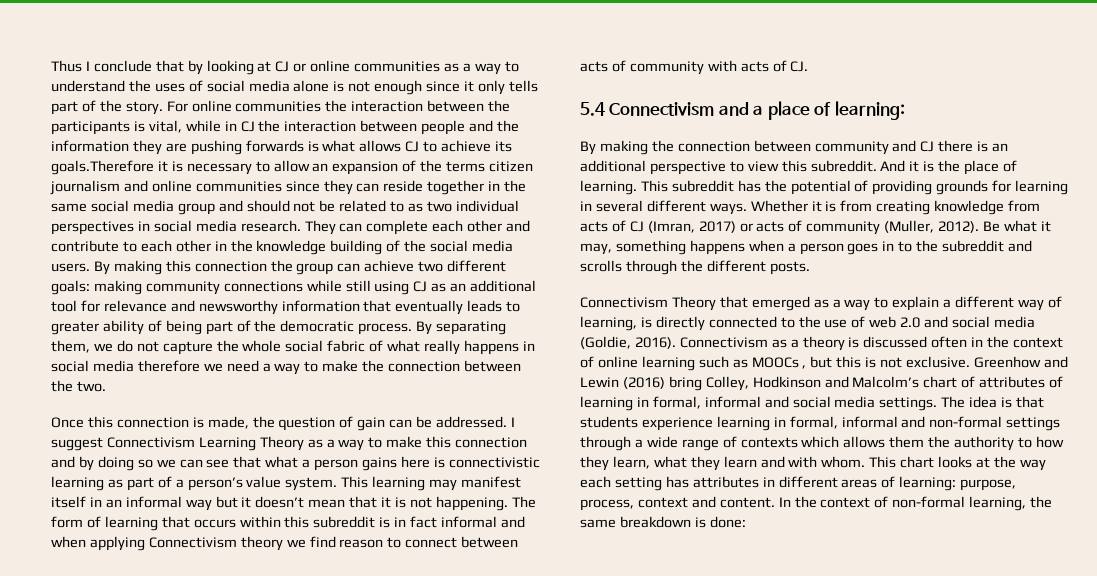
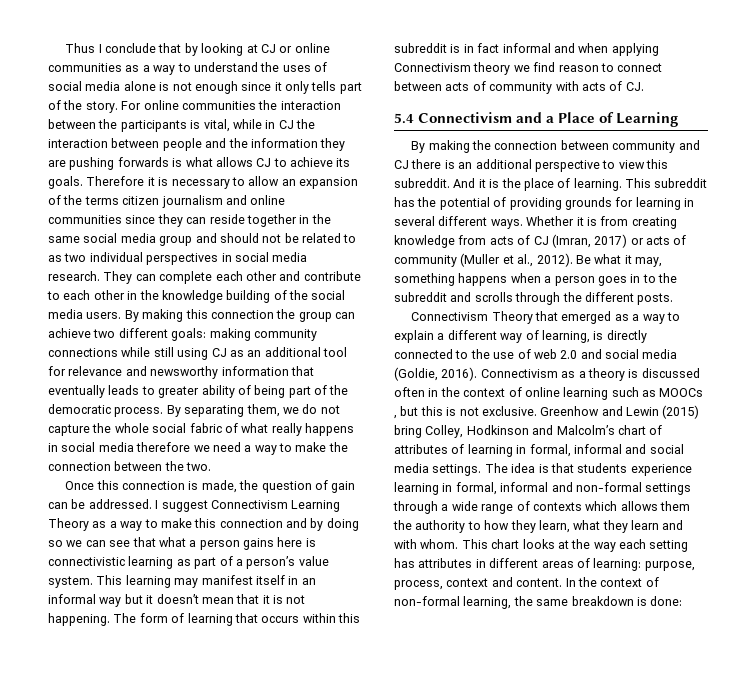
[51,160,154,175] goals.Therefore -> [48,176,145,189] goals. Therefore
[767,101,905,120] place of learning: -> [558,112,679,127] Place of Learning
[884,220,935,233] (Muller, -> [460,253,534,267] (Muller et al.,
[622,377,665,389] (2016) -> [662,405,700,419] (2015)

